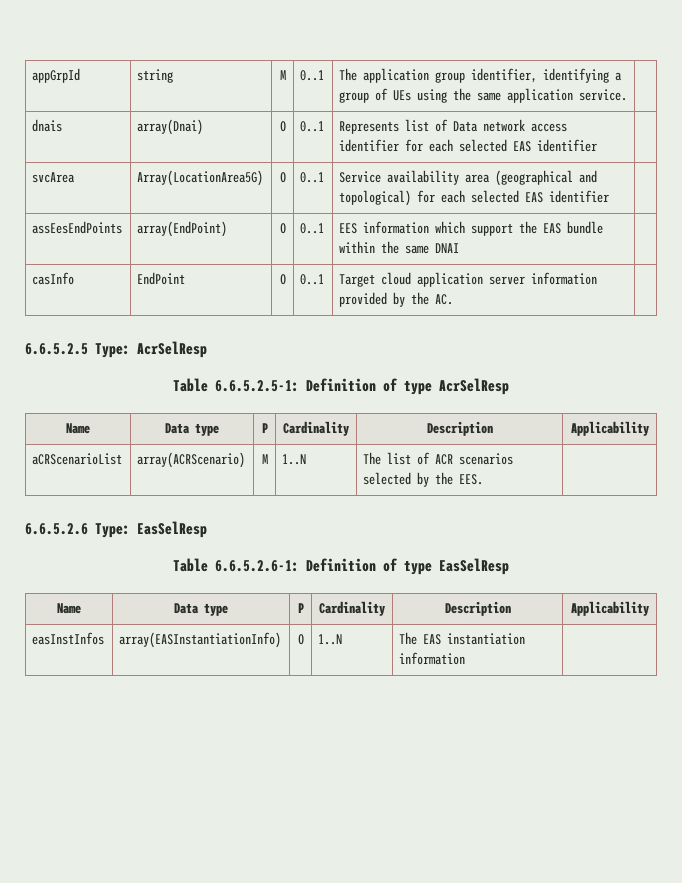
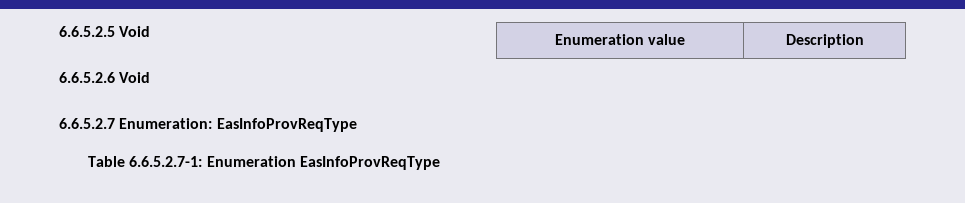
[32,68,81,83] [137,69,174,83] [279,70,286,80] [300,70,325,81] [339,68,623,83] [339,88,628,103] [32,119,63,132] [137,119,204,135] [279,121,286,132] [300,121,325,132] [339,119,568,134] [339,139,598,152] [32,172,76,183] [137,170,264,186] [279,172,286,183] [300,172,325,183] [339,170,598,186] [339,190,610,206] [32,221,123,234] [137,221,228,237] [279,223,286,234] [300,223,325,234] [339,221,604,236] [339,241,460,254] [32,272,75,285] [137,272,186,285] [279,274,286,285] [300,274,325,285] [339,272,598,287] [339,292,454,307] [25,341,207,358] [173,378,509,395] [66,423,90,434] [165,423,219,436] [261,423,268,433] [283,421,349,436] [426,421,493,436] [570,421,649,436] [32,453,123,465] [137,452,246,468] [261,454,268,464] [282,454,307,465] [363,452,514,465] [363,472,484,487] [25,521,207,538] [173,558,509,575] [57,603,81,614] [174,603,228,616] [297,603,304,613] [319,601,385,616] [444,601,511,616] [570,601,649,616] [32,632,105,645] [119,632,282,648] [297,634,304,645] [318,634,343,645] [399,632,526,645] [399,652,466,665] appGrpId | string | M | 0..1 | The application group identifier, identifying a group of UEs using the same application service. | // dnais | array(Dnai) | O | 0..1 | Represents list of Data network access identifier for each selected EAS identifier | // svcArea | Array(LocationArea5G) | O | 0..1 | Service availability area (geographical and topological) for each selected EAS identifier | // assEesEndPoints | array(EndPoint) | O | 0..1 | EES information which support the EAS bundle within the same DNAI | // casInfo | EndPoint | O | 0..1 | Target cloud application server information provided by the AC. | // 6.6.5.2.5 Type: AcrSelResp // Table 6.6.5.2.5-1: Definition of type AcrSelResp // Name | Data type | P | Cardinality | Description | Applicability // aCRScenarioList | array(ACRScenario) | M | 1..N | The list of ACR scenarios selected by the EES. | // 6.6.5.2.6 Type: EasSelResp // Table 6.6.5.2.6-1: Definition of type EasSelResp // Name | Data type | P | Cardinality | Description | Applicability // easInstInfos | array(EASInstantiationInfo) | O | 1..N | The EAS instantiation information | -> [59,26,151,37] [59,72,151,83] [59,118,357,132] [88,156,440,170] [554,34,686,45] [785,34,864,48] 6.6.5.2.5 Void // 6.6.5.2.6 Void // 6.6.5.2.7 Enumeration: EasInfoProvReqType // Table 6.6.5.2.7-1: Enumeration EasInfoProvReqType // Enumeration value | Description

